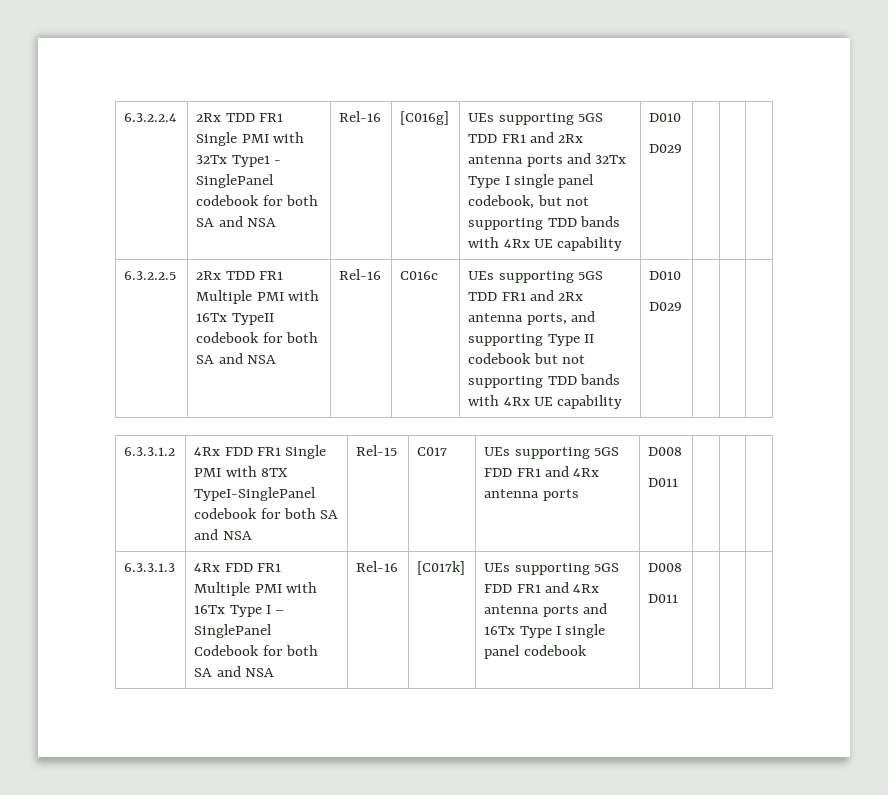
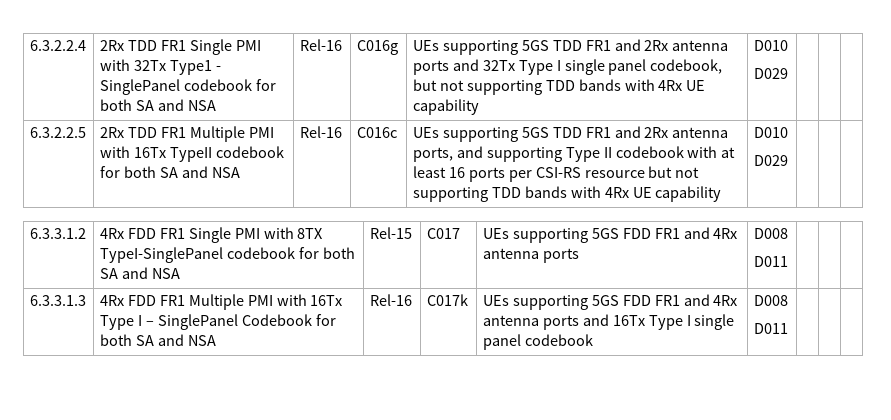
[400,111,450,125] [C016g] -> [356,40,398,55] C016g
(532, 358) none -> [687,146,736,158] [412,166,645,182] with at least 16 ports per CSI-RS resource
[417,561,466,575] [C017k] -> [426,294,468,306] C017k

